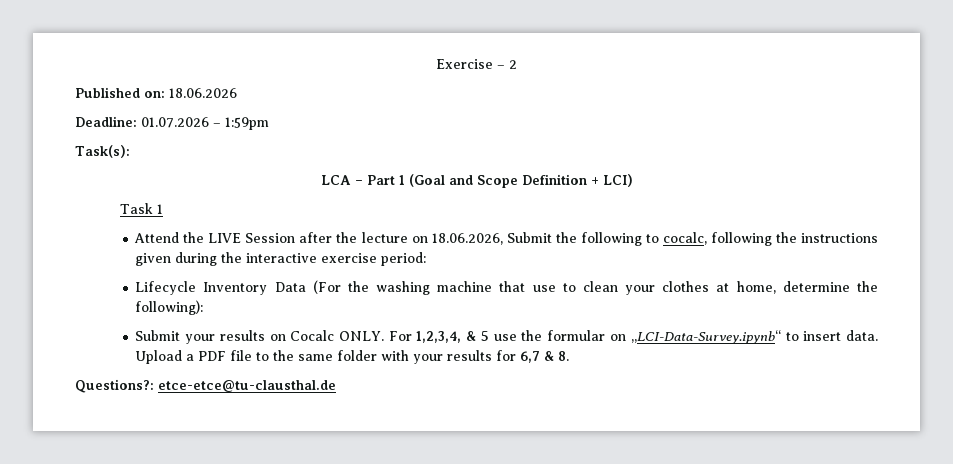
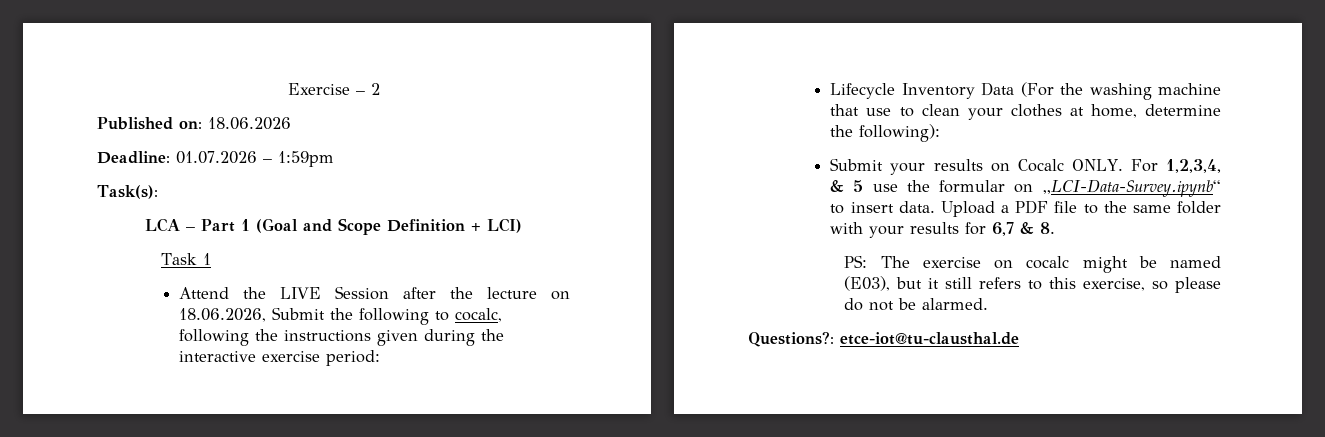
(570, 356) none -> [844,255,1221,273] [844,276,1221,293] [844,298,989,311] // PS: The exercise on cocalc might be named (E03), but it still refers to this exercise, so please do not be alarmed.
[158,380,336,392] etce-etce@tu-clausthal.de -> [840,332,1019,345] etce-iot@tu-clausthal.de

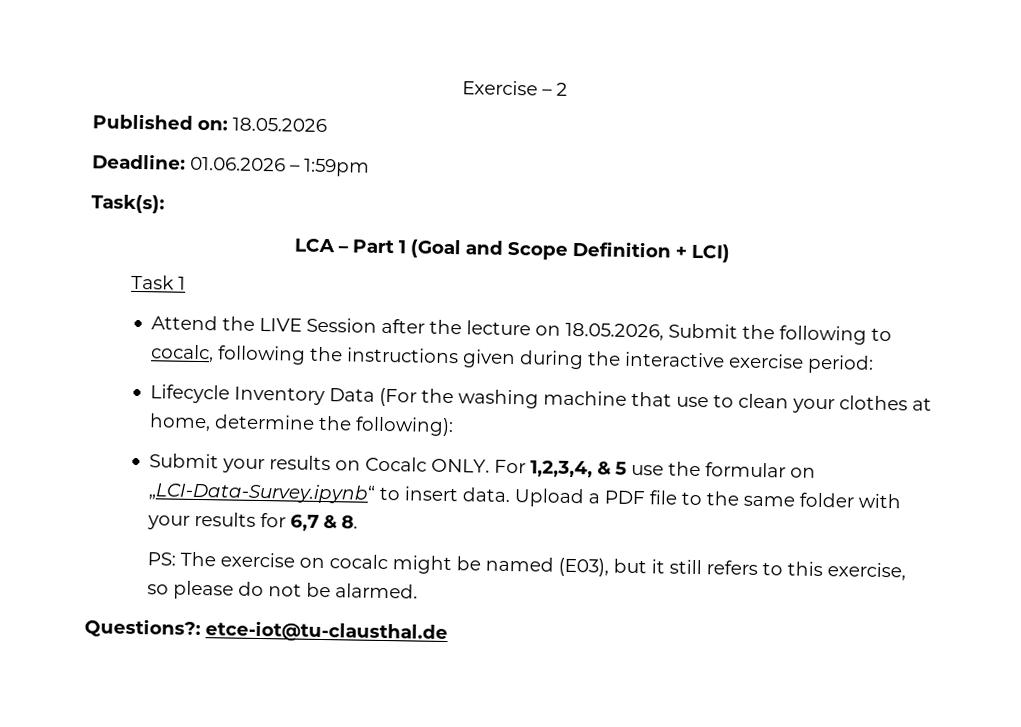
[208,117,291,130] 18.06.2026 -> [232,117,327,133] 18.05.2026
[176,151,257,164] 01.07.2026 -> [190,156,286,172] 01.06.2026
[179,308,267,322] 18.06.2026, -> [564,322,664,341] 18.05.2026,

